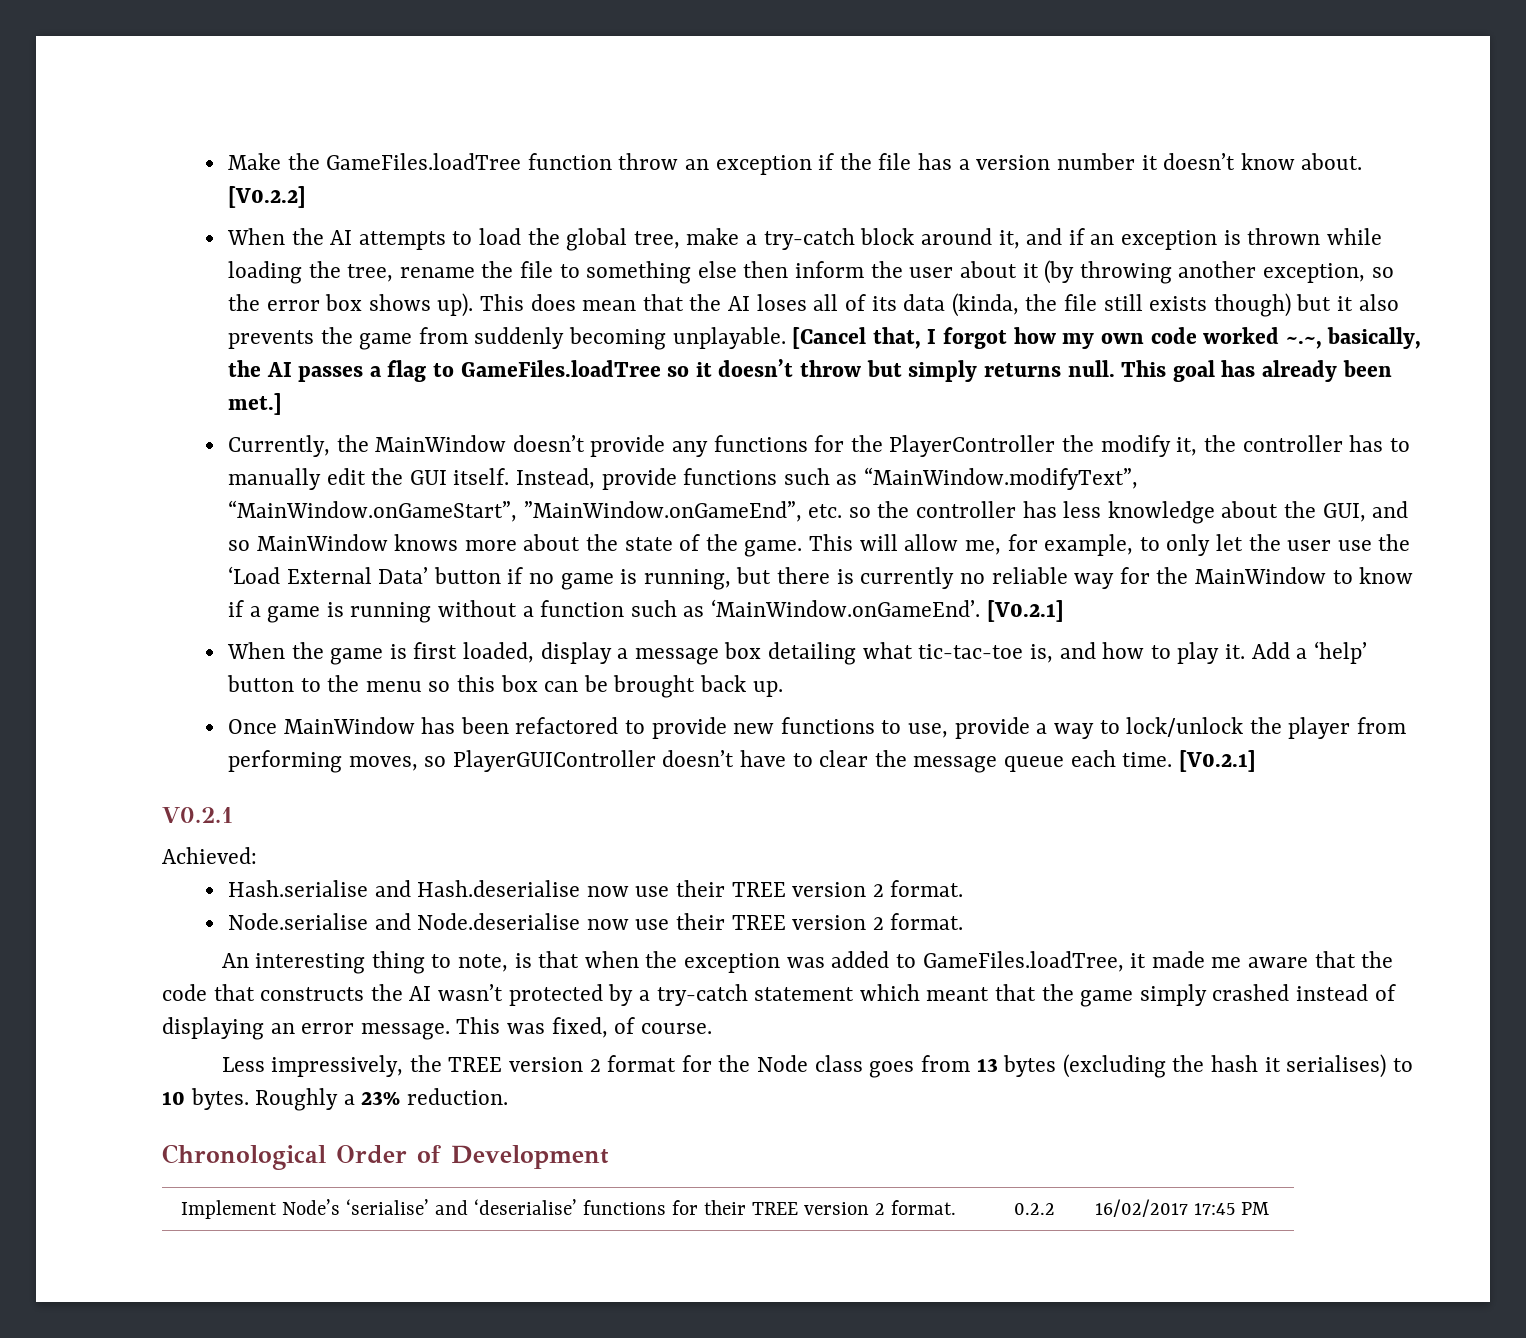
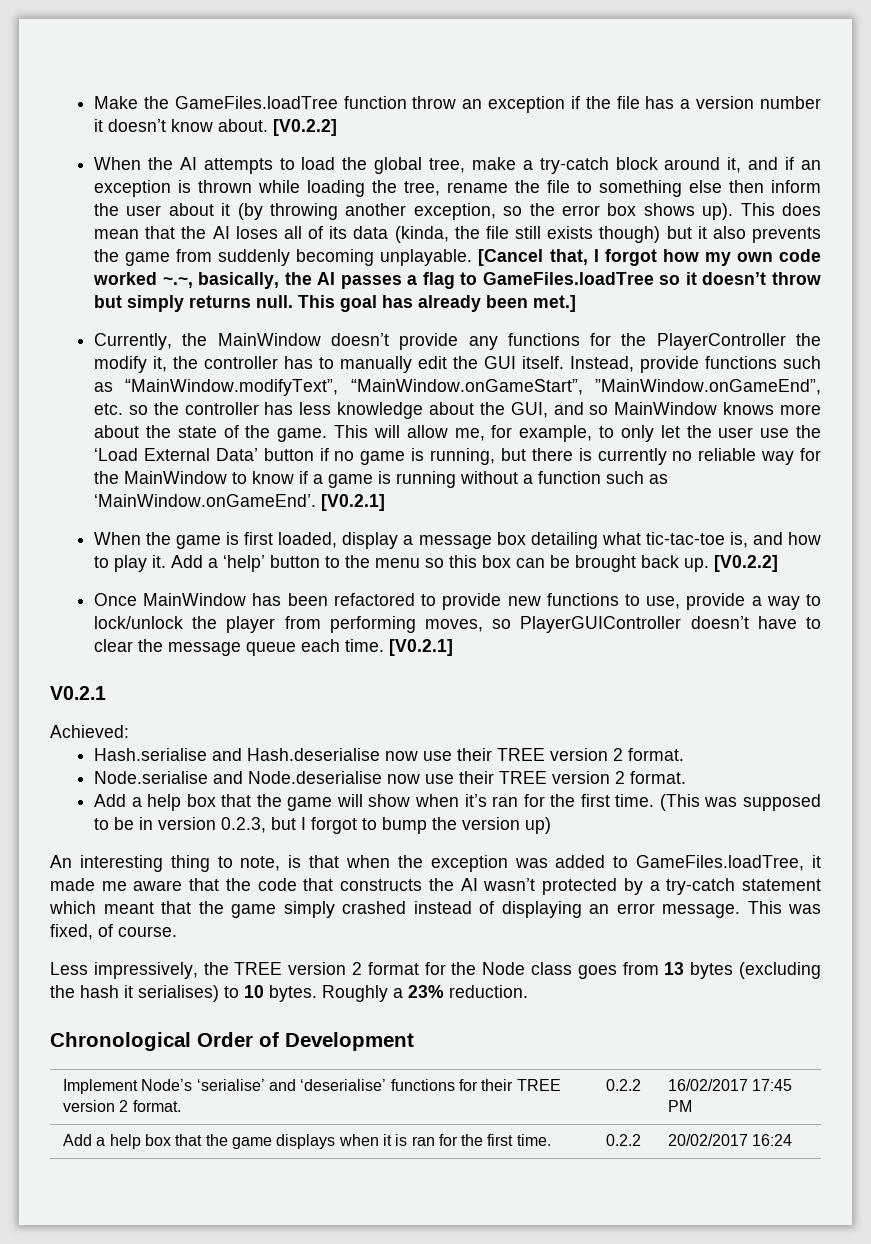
(783, 689) none -> [714,555,779,572] [V0.2.2]
(964, 921) none -> [94,794,822,811] [94,817,552,834] // Add a help box that the game will show when it’s ran for the first time. (This was supposed to be in version 0.2.3, but I forgot to bump the version up)
(1270, 1208) none -> [62,1134,551,1149] [605,1134,641,1146] [667,1134,793,1146] // Add a help box that the game displays when it is ran for the first time. | 0.2.2 | 20/02/2017 16:24

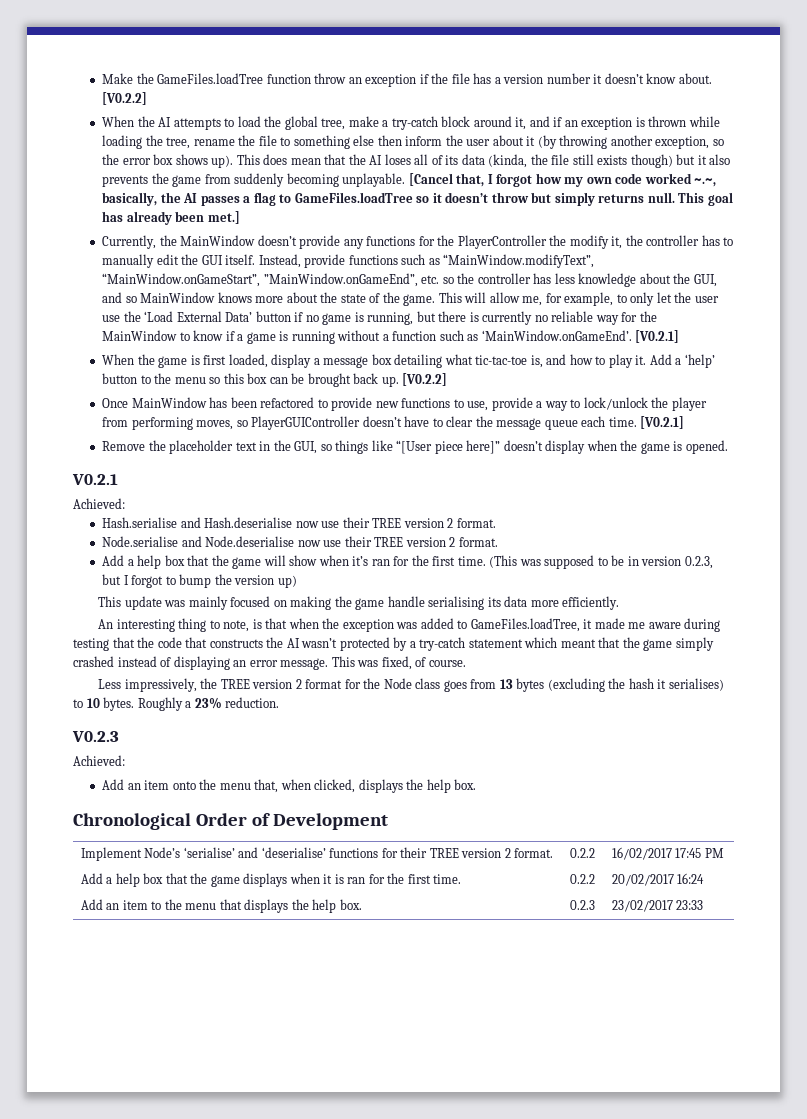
(454, 647) none -> [102,440,728,454] // Remove the placeholder text in the GUI, so things like “[User piece here]” doesn’t display when the game is opened.
(552, 825) none -> [98,596,620,610] // This update was mainly focused on making the game handle serialising its data more efficiently.
(183, 885) none -> [684,618,721,632] [73,638,109,651] during testing
(528, 991) none -> [72,731,119,742] [73,755,125,766] [102,779,477,793] // V0.2.3 // Achieved: // Add an item onto the menu that, when clicked, displays the help box.
(793, 1140) none -> [80,899,362,913] [569,900,595,910] [611,900,704,912] // Add an item to the menu that displays the help box. | 0.2.3 | 23/02/2017 23:33

